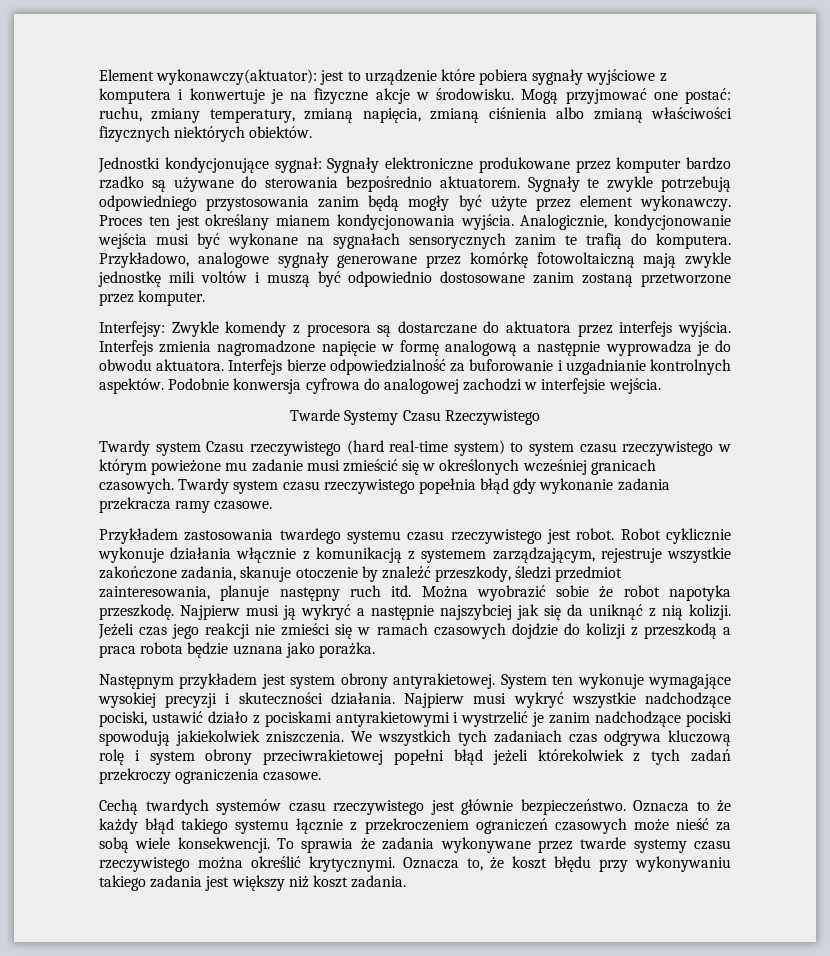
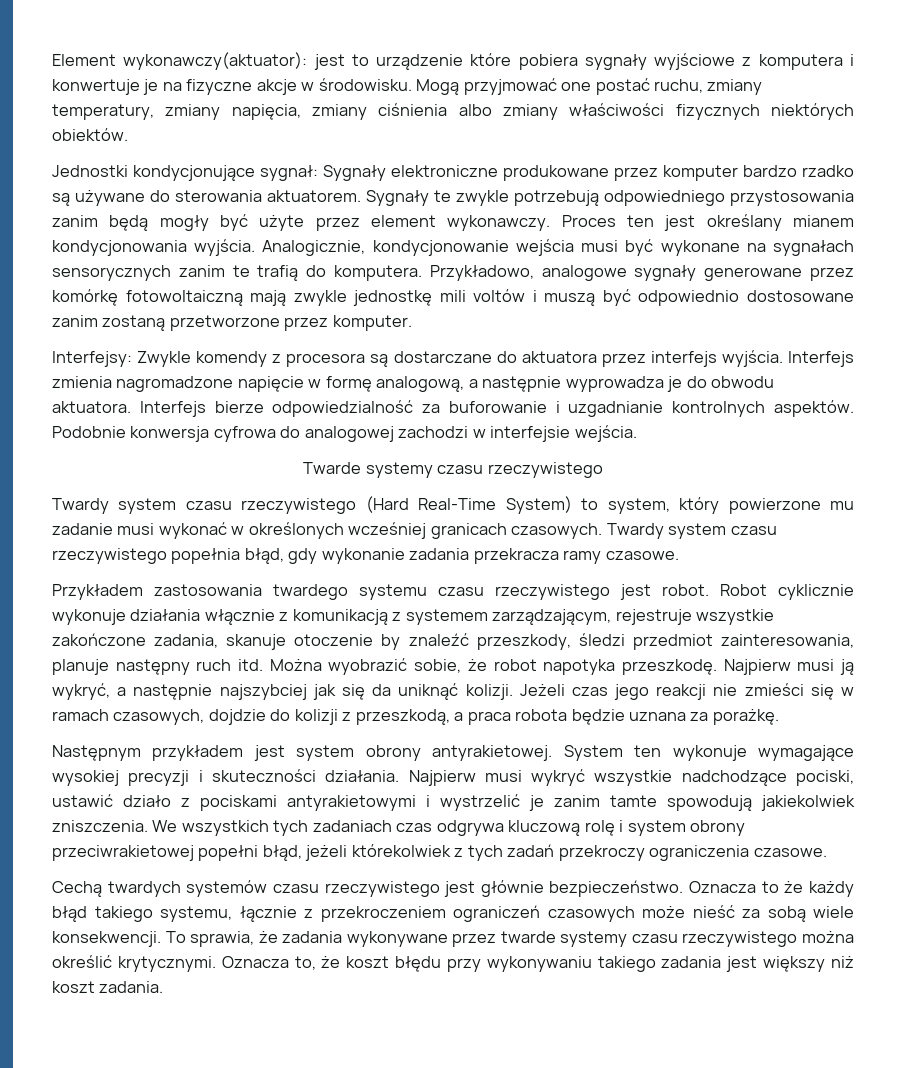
[685,88,731,104] postać: -> [595,78,650,95] postać
[304,108,480,123] zmianą napięcia, zmianą -> [165,104,367,120] zmiany napięcia, zmiany
[593,108,643,123] zmianą -> [502,104,558,120] zmiany
[346,176,432,192] bezpośrednio -> (262, 196) none
[445,340,518,356] analogową -> [376,376,465,392] analogową,
[344,410,540,425] [99,440,731,456] [99,459,222,475] Systemy Czasu Rzeczywistego // Twardy system Czasu rzeczywistego (hard real-time system) to system czasu rzeczywistego w którym powieżone -> [365,462,603,478] [52,496,821,514] systemy czasu rzeczywistego // Twardy system czasu rzeczywistego (Hard Real-Time System) to system, który powierzone
[342,459,420,475] zmieścić się -> [158,522,227,539] wykonać
[480,478,510,494] błąd -> [244,548,284,564] błąd,
[556,585,590,597] sobie -> [414,659,462,673] sobie,
[301,604,351,620] wykryć -> [52,683,110,700] wykryć,
[649,605,683,620] z nią -> (459, 691) none
[433,623,506,639] czasowych -> [113,709,205,725] czasowych,
[643,623,717,639] przeszkodą -> [355,709,450,725] przeszkodą,
[285,642,375,658] jako porażka. -> [690,709,779,725] za porażkę.
[595,711,733,727] nadchodzące pociski -> [610,795,657,807] tamte
[453,749,483,765] błąd -> [262,845,302,861] błąd,
[235,820,290,834] systemu -> [160,906,232,922] systemu,
[301,838,354,853] sprawia -> [190,931,255,947] sprawia,

